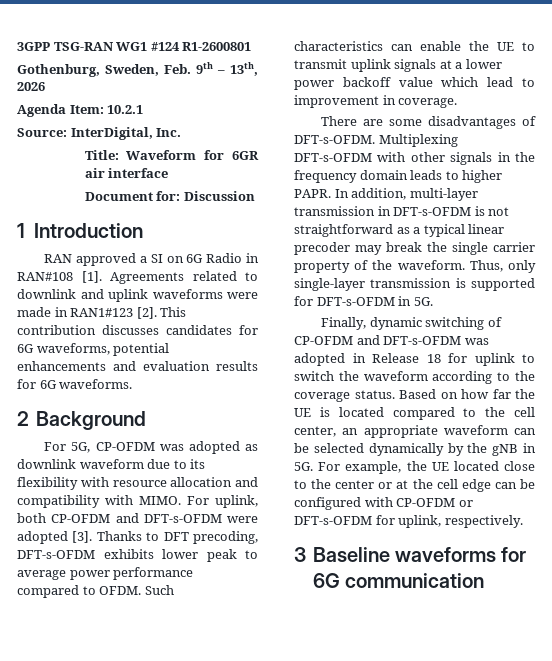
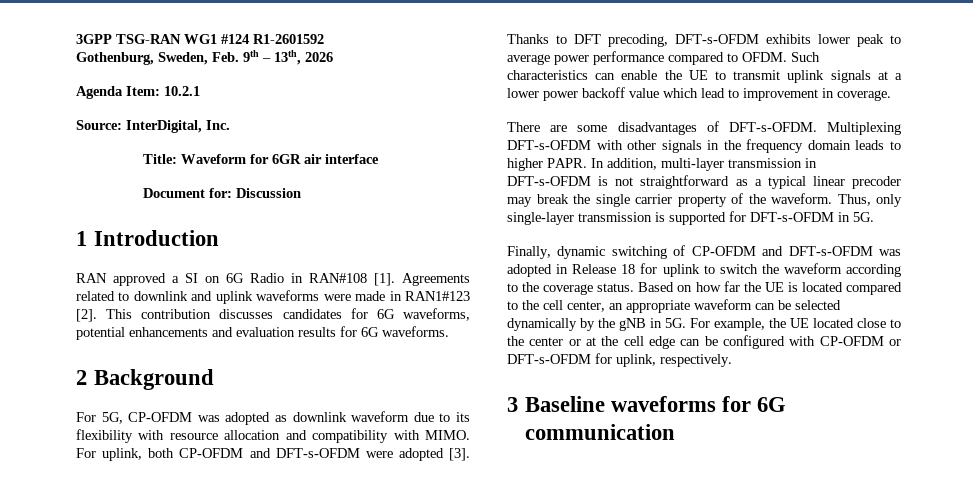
[182,42,252,51] R1-2600801 -> [253,34,324,44] R1-2601592

